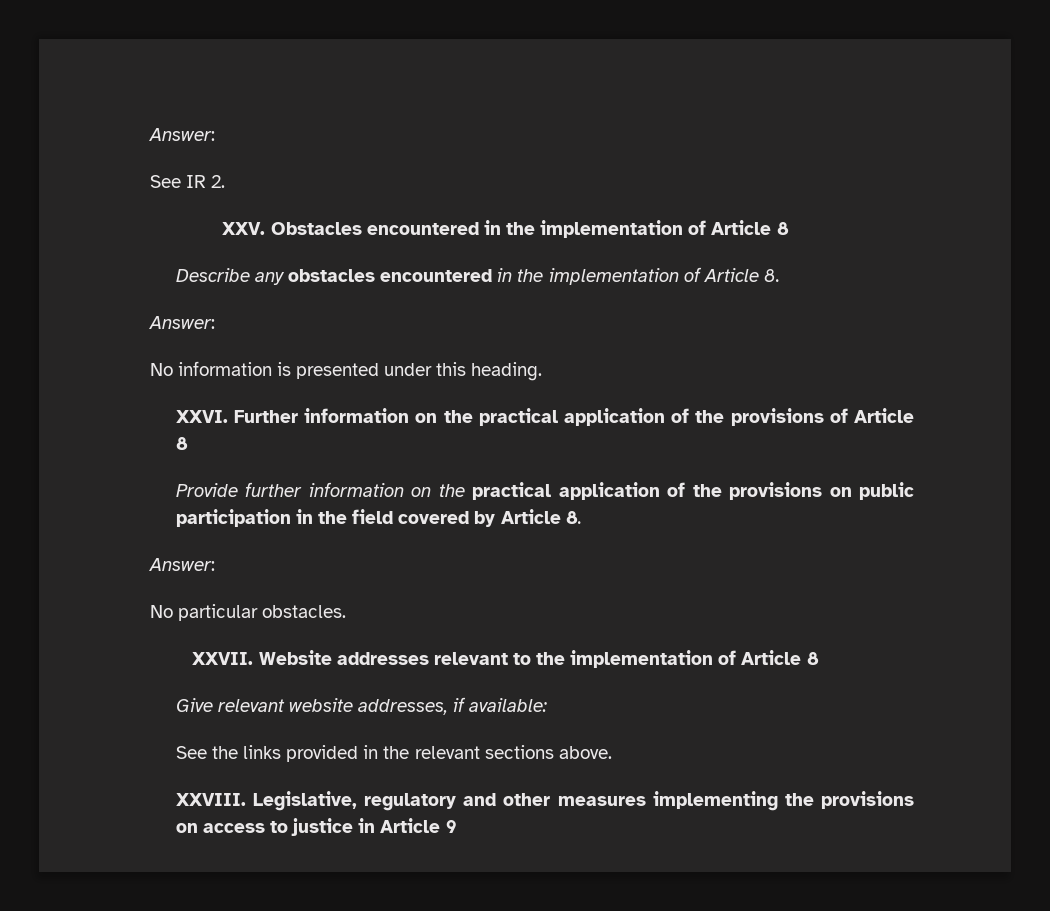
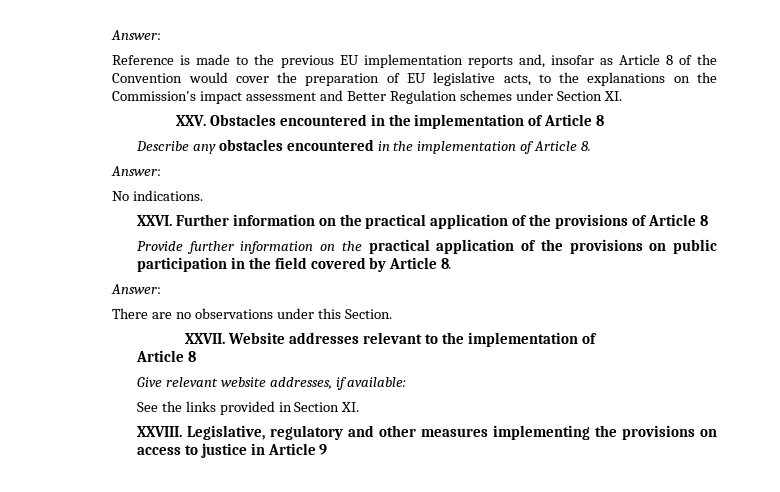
[148,128,215,141] [149,175,225,188] Answer: // See IR 2. -> [111,30,162,40] [112,54,718,68] [112,72,718,86] [112,90,622,104] Answer: // Reference is made to the previous EU implementation reports and, insofar as Article 8 of the Convention would cover the preparation of EU legislative acts, to the explanations on the Commission's impact assessment and Better Regulation schemes under Section XI.
[177,361,543,381] information is presented under this heading. -> [133,190,204,201] indications.
[149,604,346,621] No particular obstacles. -> [112,308,392,319] There are no observations under this Section.
(737, 657) none -> (597, 338) //
[383,745,612,759] the relevant sections above. -> [294,402,360,412] Section XI.

